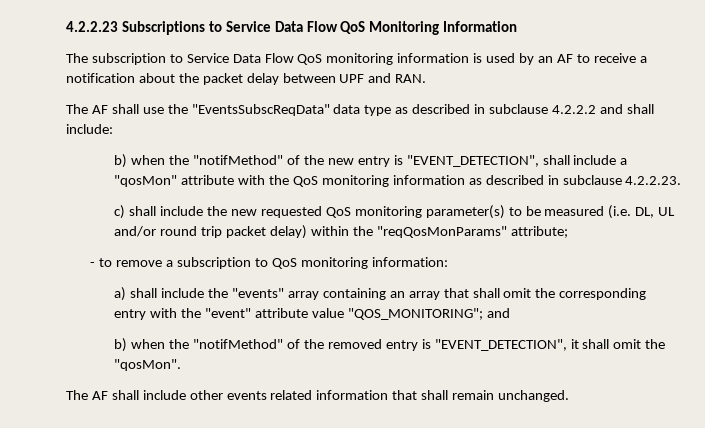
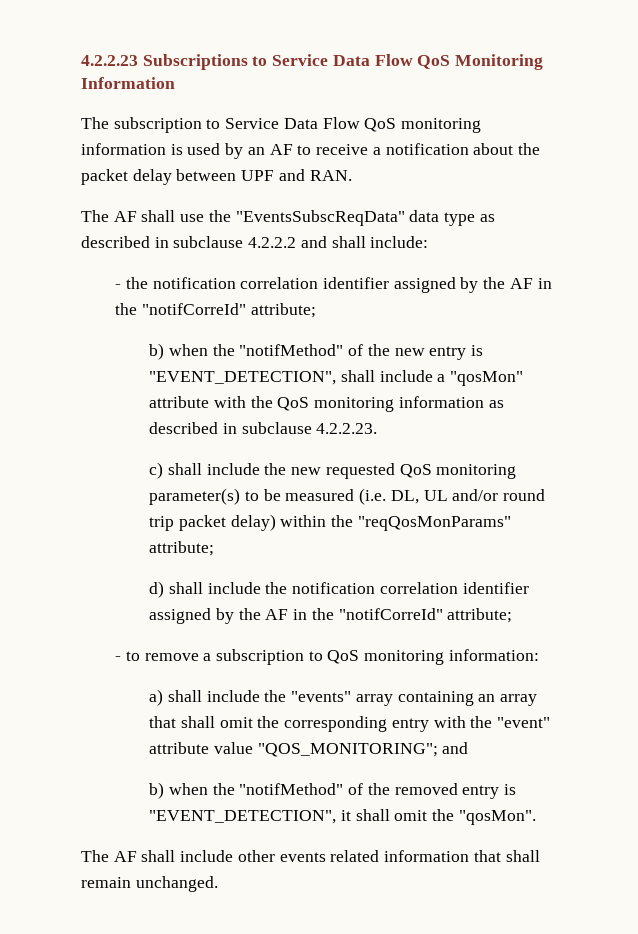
(113, 129) none -> [115,277,552,293] [115,303,316,318] // - the notification correlation identifier assigned by the AF in the "notifCorreId" attribute;
(568, 232) none -> [149,581,529,598] [149,608,513,624] // d) shall include the notification correlation identifier assigned by the AF in the "notifCorreId" attribute;

